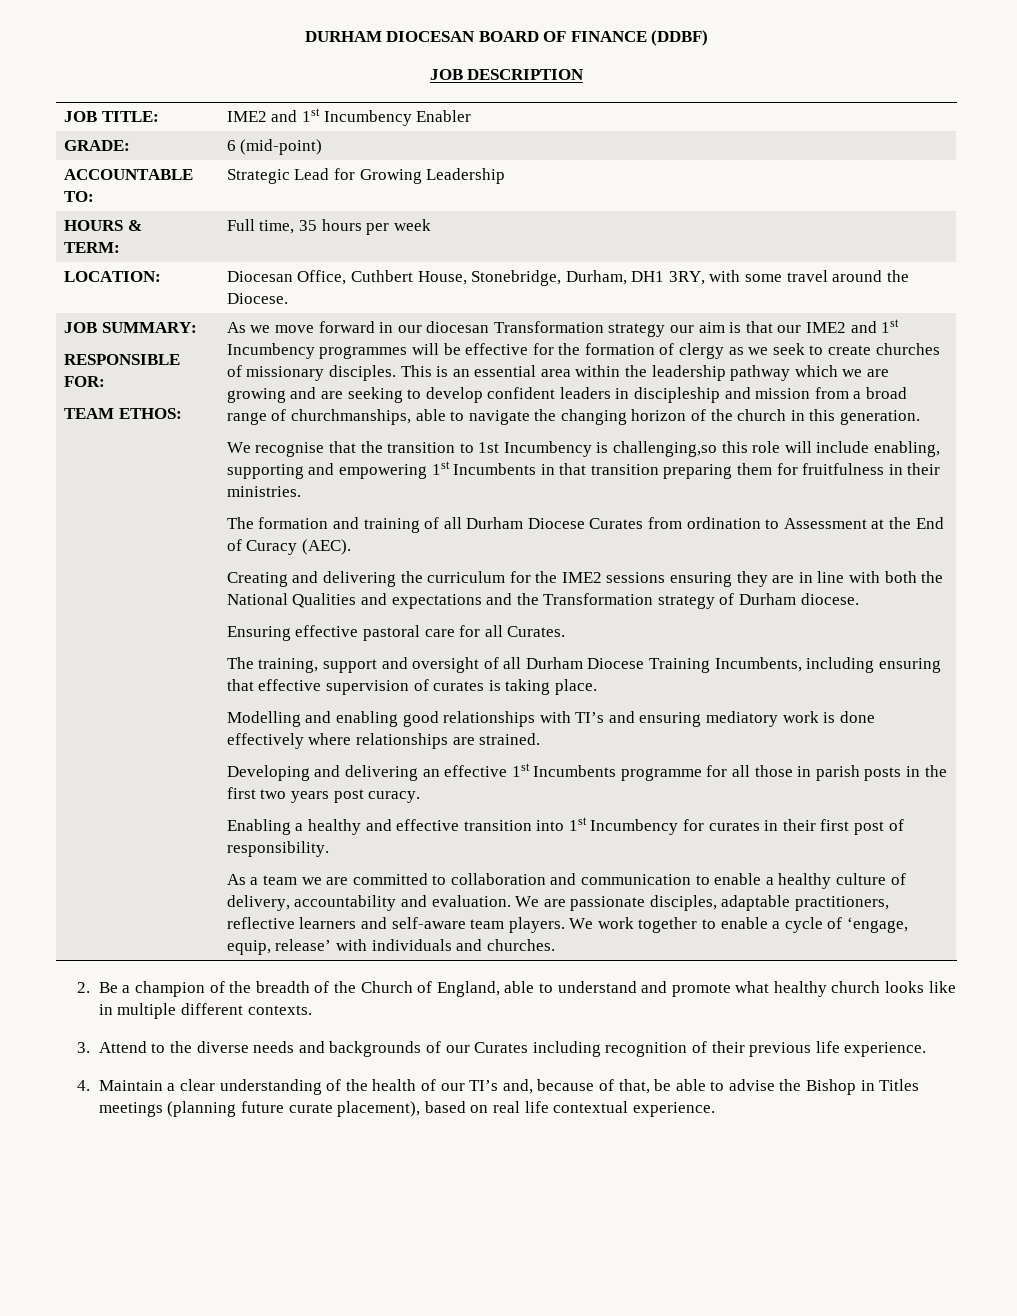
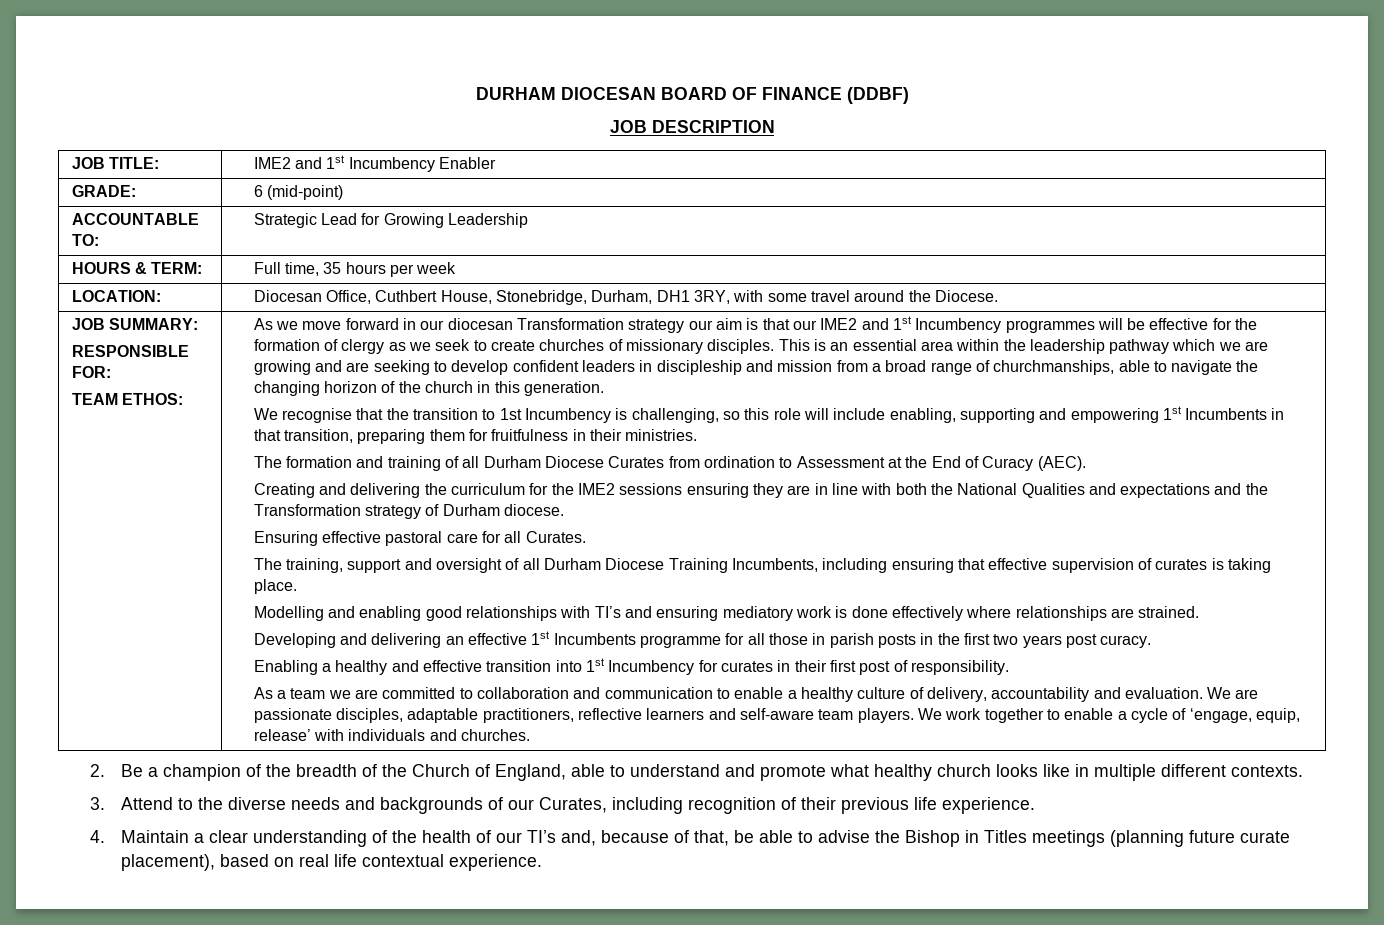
[613,441,718,457] challenging,so -> [631,408,740,423] challenging, so
[590,464,659,475] transition -> [284,429,354,443] transition,
[474,1042,529,1053] Curates -> [539,797,608,813] Curates,

